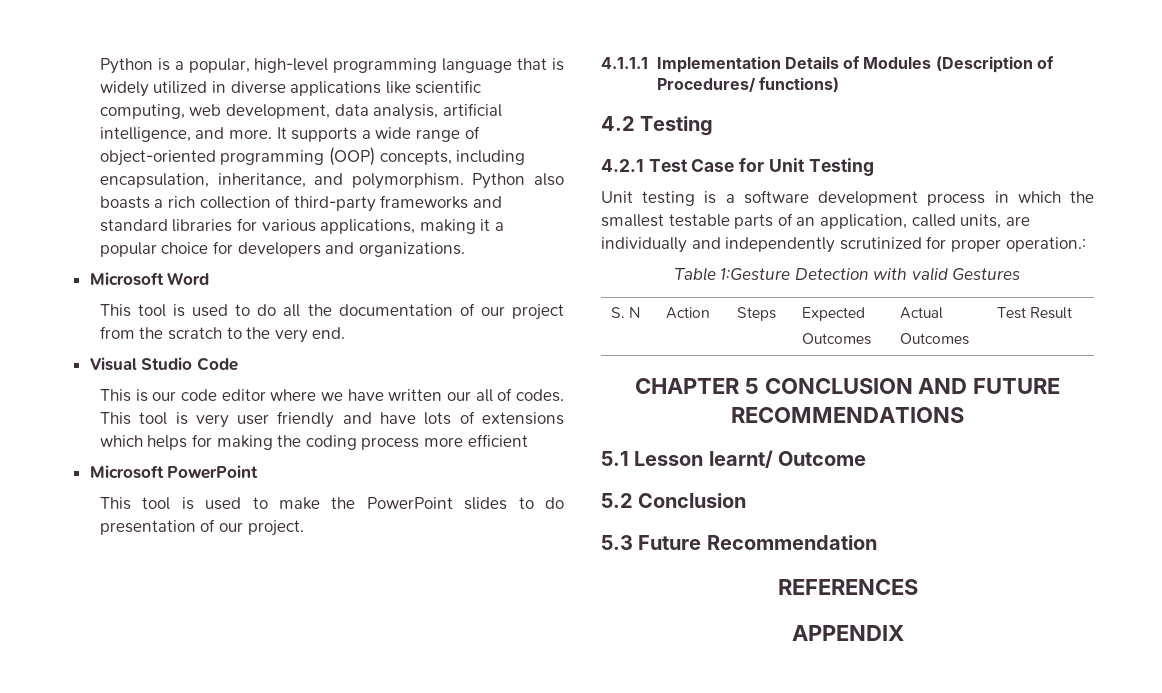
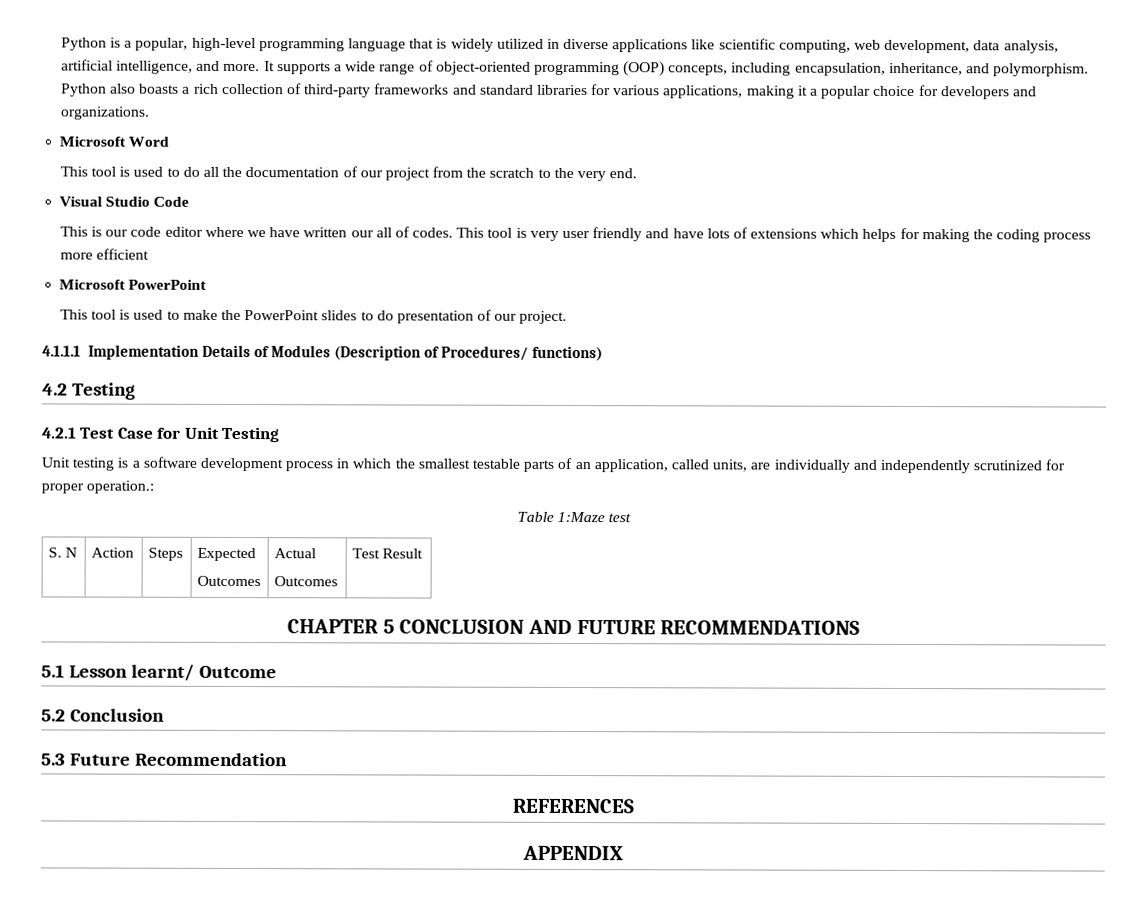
[720,267,1021,281] 1:Gesture Detection with valid Gestures -> [557,511,632,523] 1:Maze test

